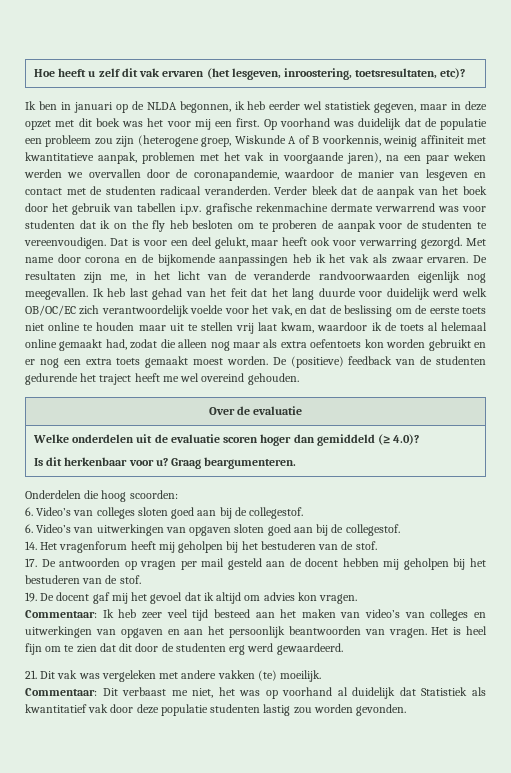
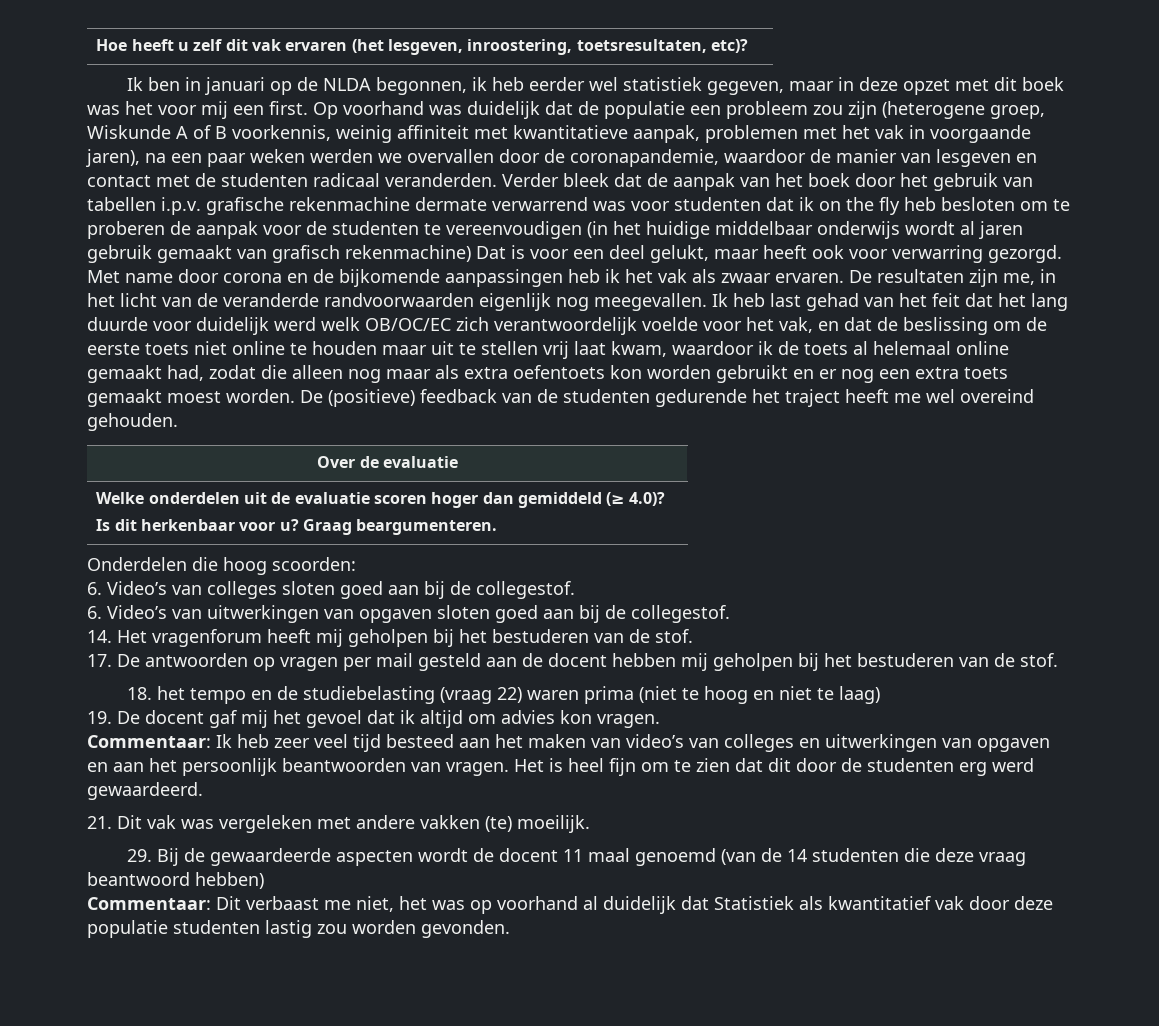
[24,237,106,249] vereenvoudigen. -> [446,221,1023,239] [87,245,471,263] vereenvoudigen (in het huidige middelbaar onderwijs wordt al jaren gebruik gemaakt van grafisch rekenmachine)
(141, 579) none -> [126,686,880,704] // 18. het tempo en de studiebelasting (vraag 22) waren prima (niet te hoog en niet te laag)
(322, 676) none -> [126,848,1026,866] [87,872,264,889] // 29. Bij de gewaardeerde aspecten wordt de docent 11 maal genoemd (van de 14 studenten die deze vraag beantwoord hebben)

